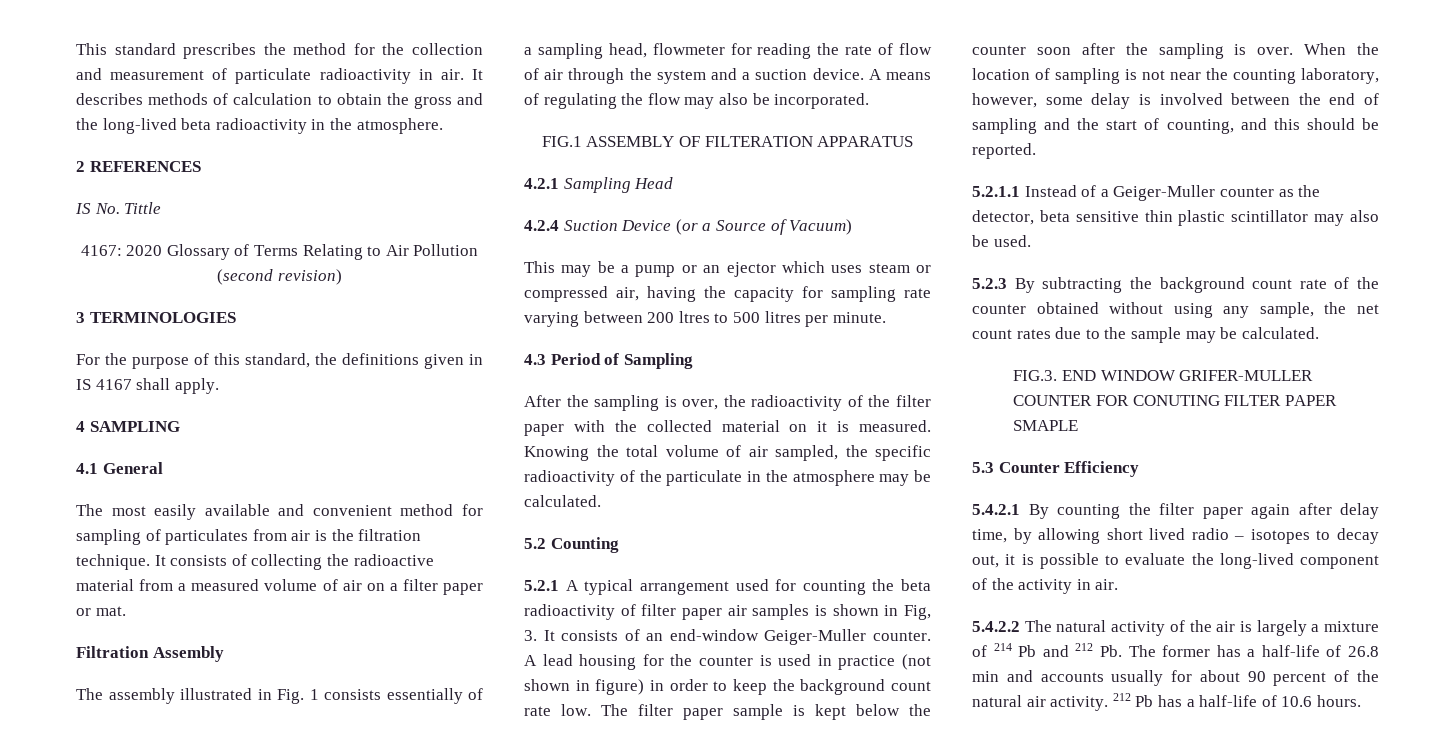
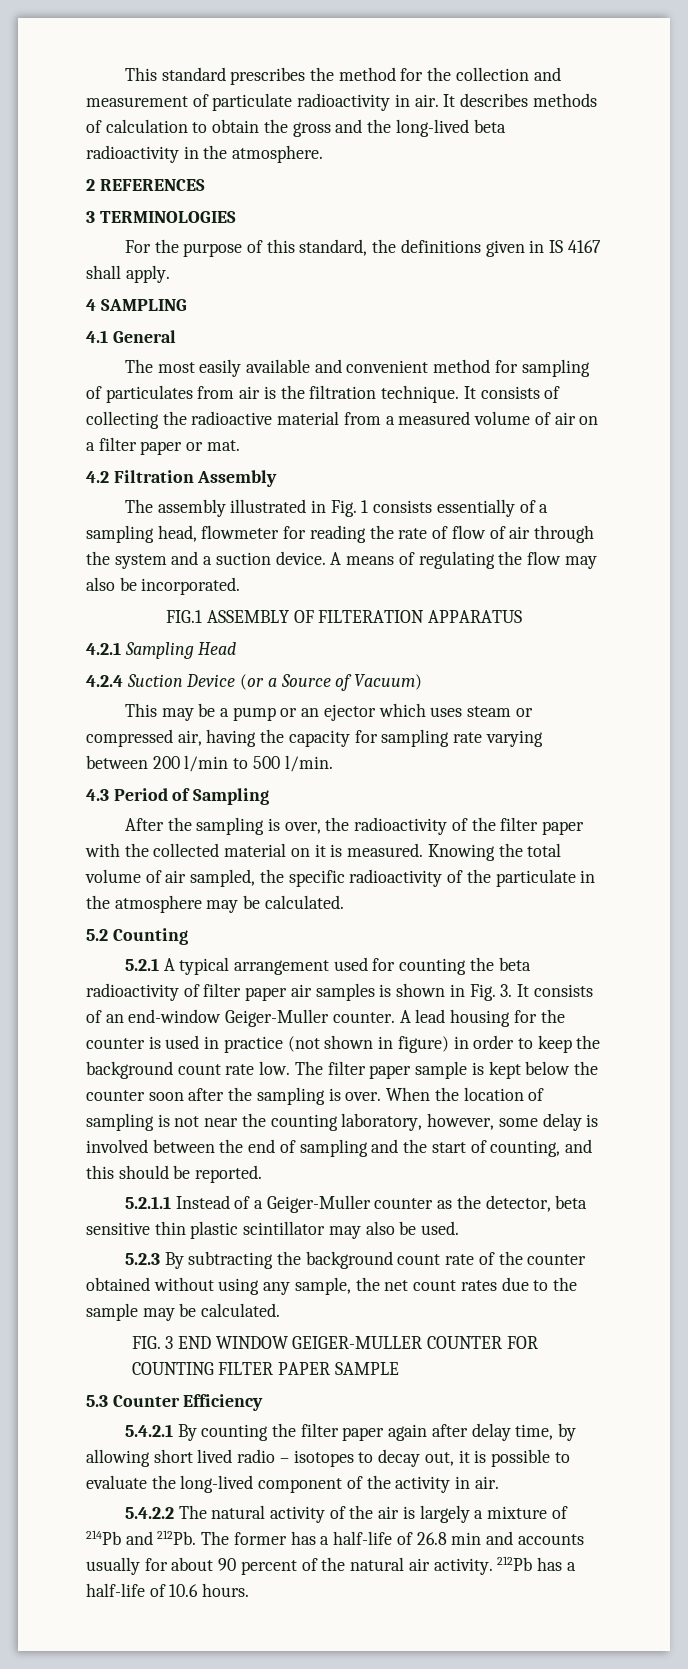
[75,202,162,214] [80,244,479,260] [217,269,342,285] // IS No. Tittle // 4167: 2020 Glossary of Terms Relating to Air Pollution (second revision) -> (205, 185) none
(126, 611) none -> [86,471,109,483] 4.2
[678,311,710,323] ltres -> [184,755,229,772] l/min
[764,311,886,327] litres per minute. -> [284,755,333,772] l/min.
[904,605,931,620] Fig, -> [469,984,496,1001] Fig.
[1013,370,1058,381] FIG.3. -> [131,1336,174,1349] FIG. 3
[1179,370,1314,381] GRIFER-MULLER -> [292,1336,423,1349] GEIGER-MULLER
[1132,395,1220,406] CONUTING -> [131,1362,214,1375] COUNTING
[1013,420,1079,431] SMAPLE -> [334,1362,399,1375] SAMPLE
[993,643,1122,657] 214 Pb and 212 Pb. -> [86,1530,197,1545] 214Pb and 212Pb.
[1112,693,1154,707] 212 Pb -> [497,1556,533,1571] 212Pb

